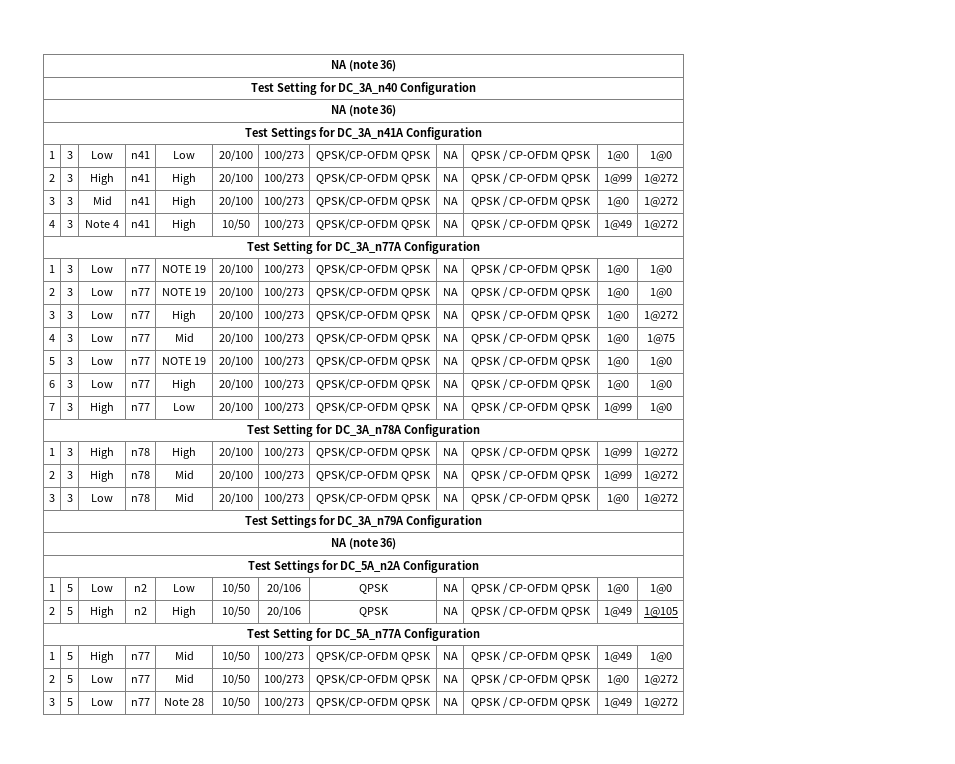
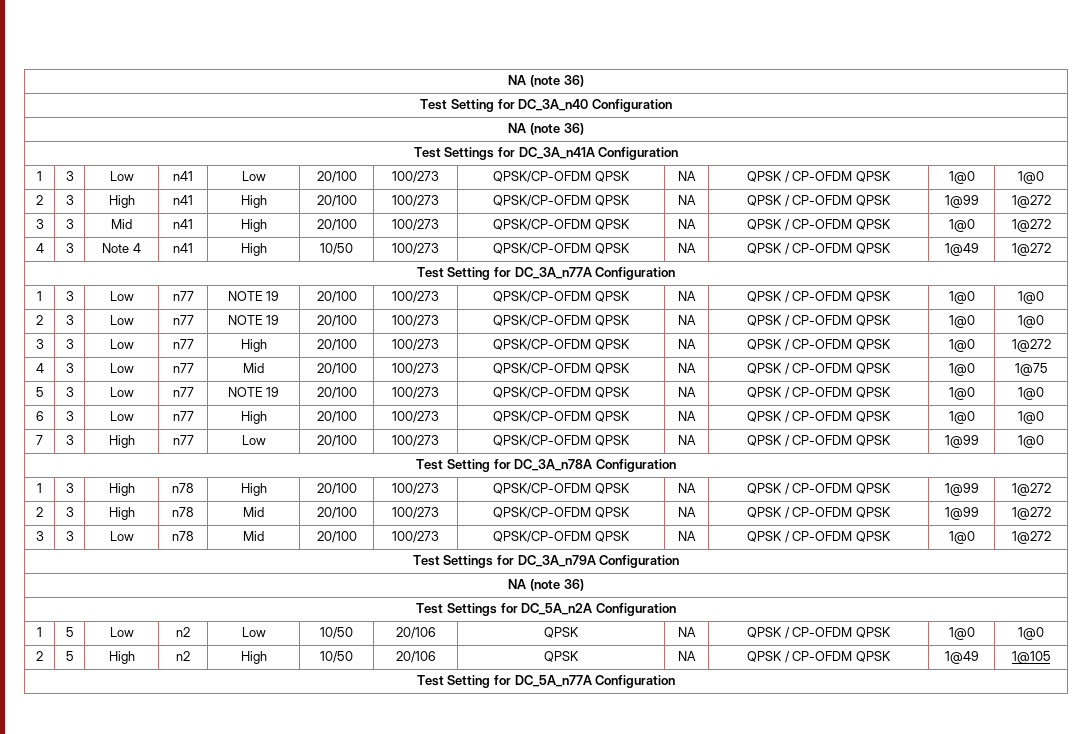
[49,652,55,660] [66,652,73,660] [90,651,114,663] [131,652,150,660] [174,651,194,660] [221,651,250,662] [264,651,304,662] [316,651,431,662] [442,652,458,660] [470,651,592,662] [603,652,632,662] [649,652,672,662] [49,675,55,683] [66,675,73,683] [91,675,113,683] [131,675,150,683] [174,674,194,683] [221,674,250,685] [264,674,304,685] [316,674,431,685] [442,675,458,683] [470,674,592,685] [606,675,629,685] [643,675,678,685] [49,698,55,706] [66,698,73,706] [91,698,113,706] [131,698,150,706] [164,698,204,706] [221,697,250,708] [264,697,304,708] [316,697,431,708] [442,698,458,706] [470,697,592,708] [603,698,632,708] [643,698,678,708] // 1 | 5 | High | n77 | Mid | 10/50 | 100/273 | QPSK/CP-OFDM QPSK | NA | QPSK / CP-OFDM QPSK | 1@49 | 1@0 // 2 | 5 | Low | n77 | Mid | 10/50 | 100/273 | QPSK/CP-OFDM QPSK | NA | QPSK / CP-OFDM QPSK | 1@0 | 1@272 // 3 | 5 | Low | n77 | Note 28 | 10/50 | 100/273 | QPSK/CP-OFDM QPSK | NA | QPSK / CP-OFDM QPSK | 1@49 | 1@272 -> (676, 681) none

